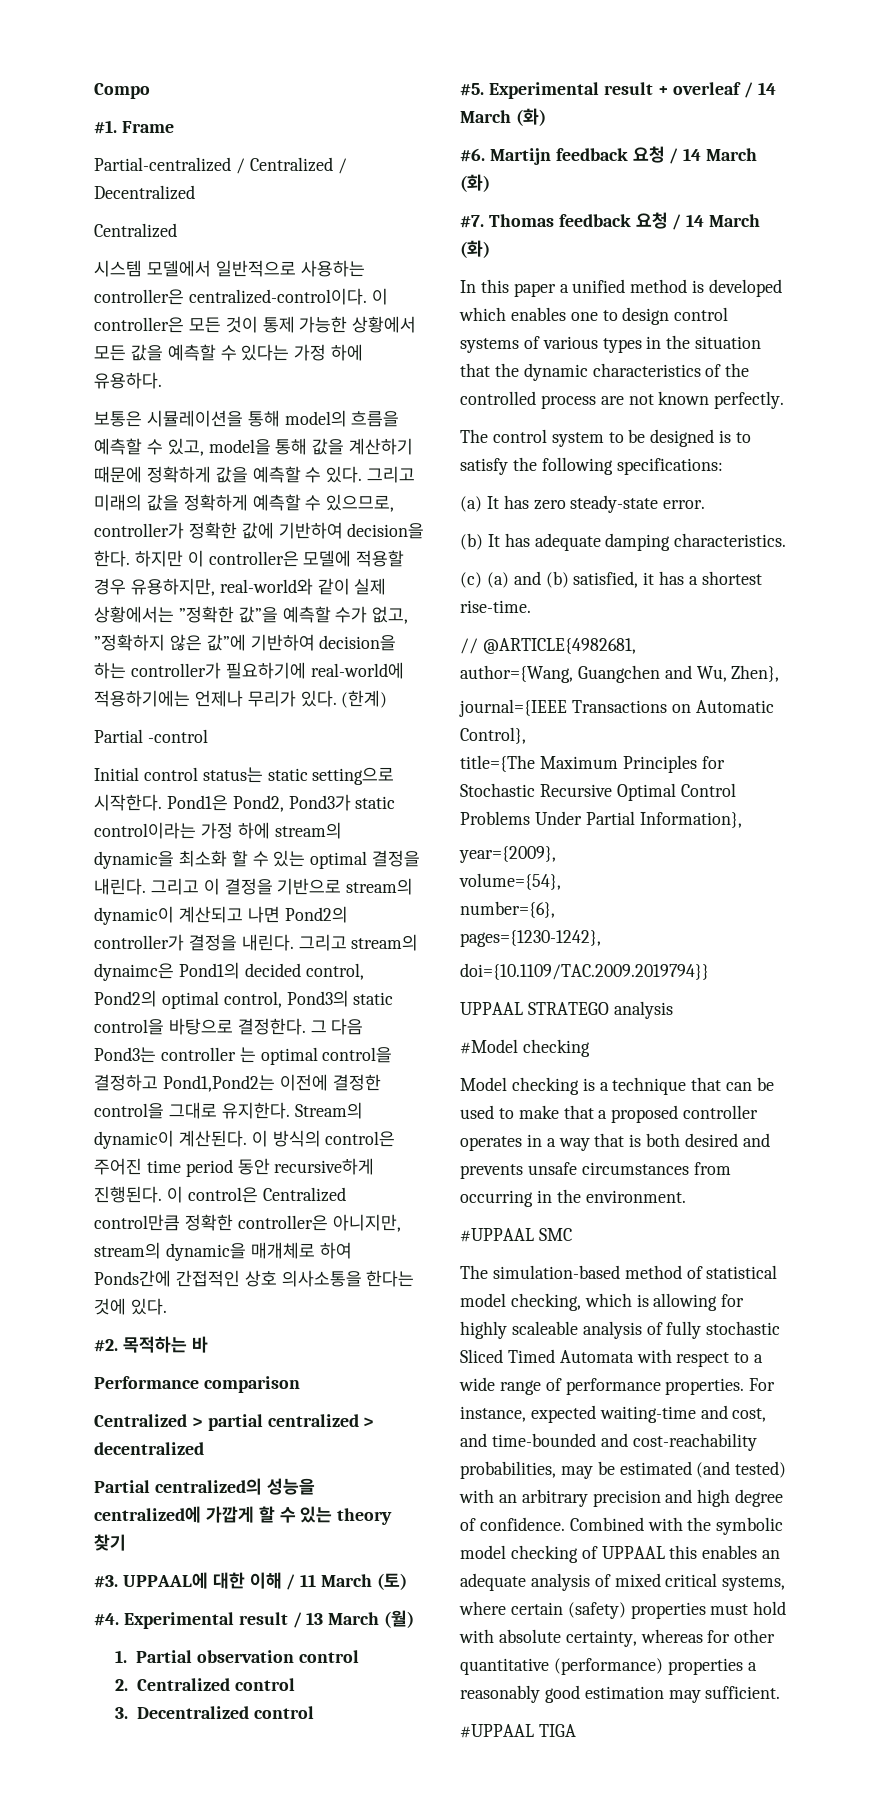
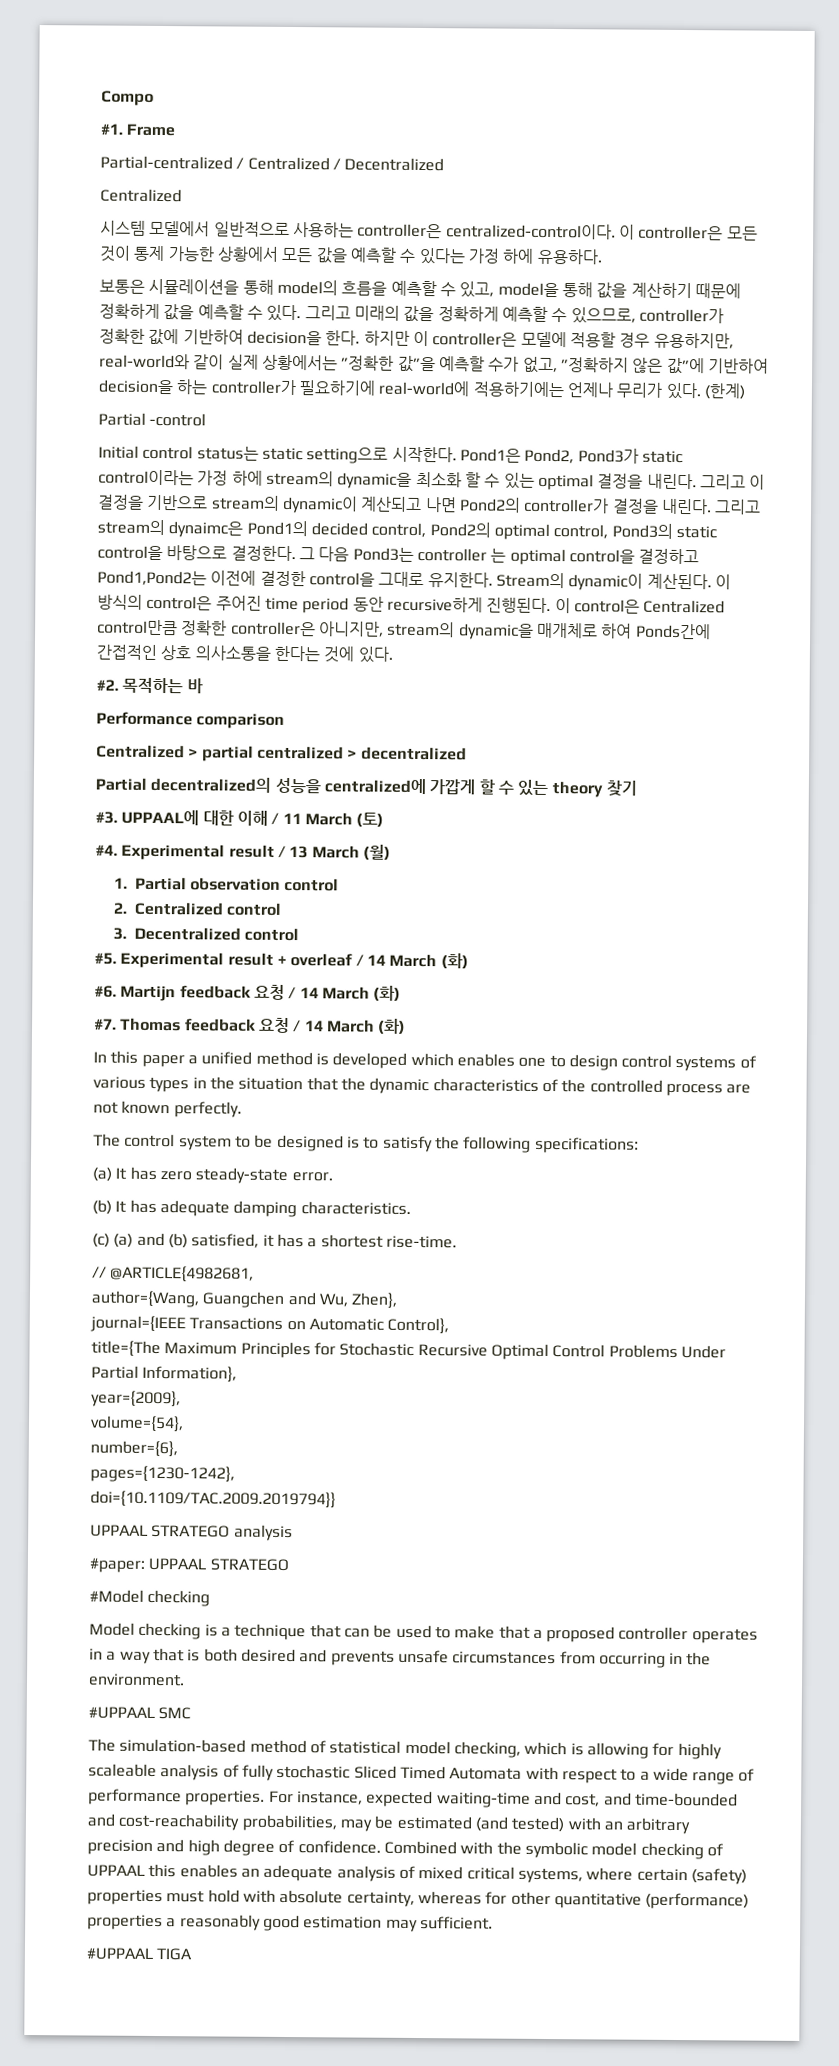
[154,1478,262,1495] centralized의 -> [150,776,272,793] decentralized의
(673, 1010) none -> [89,1557,289,1573] // #paper: UPPAAL STRATEGO

